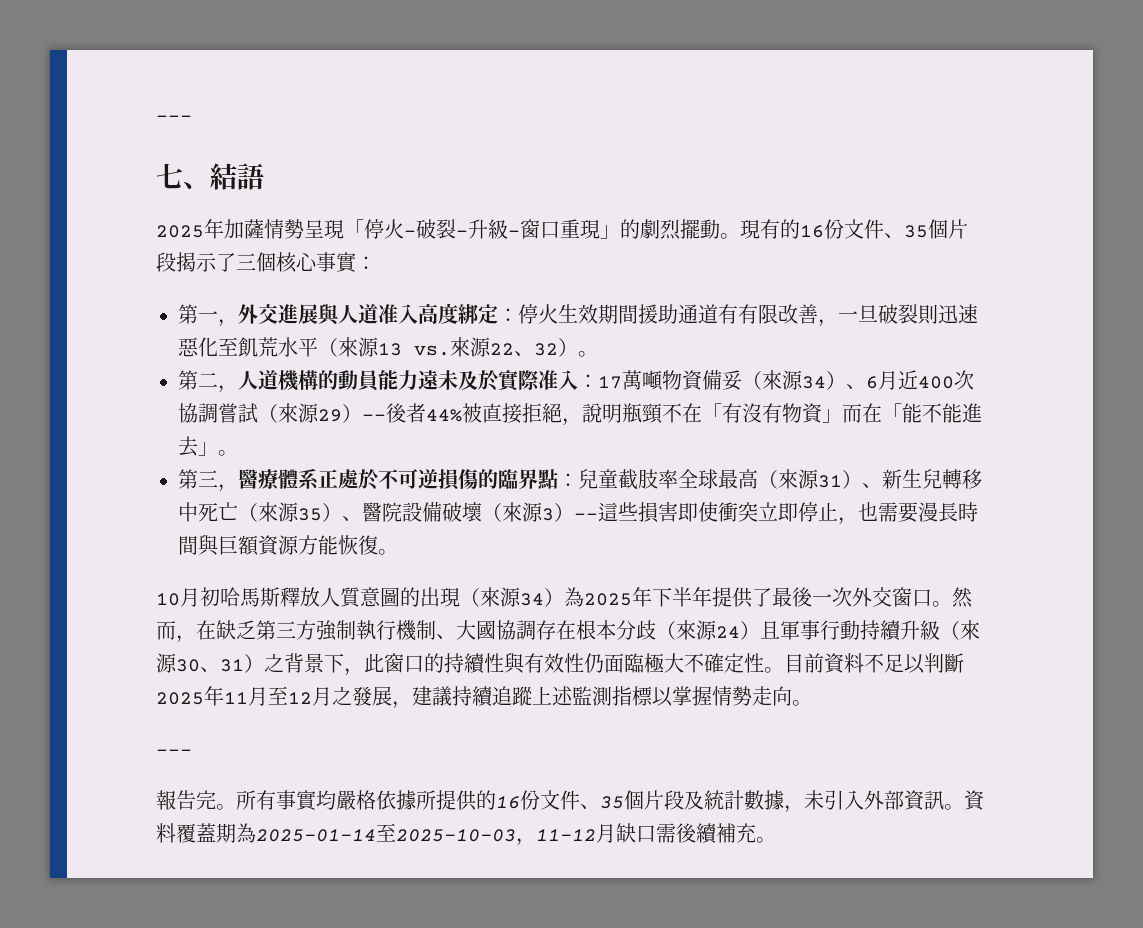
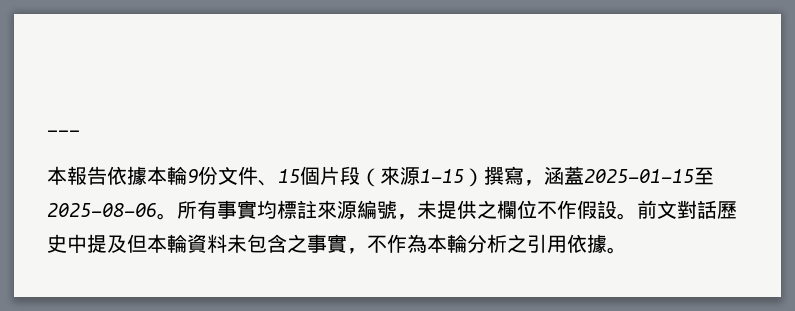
[156,115,192,122] [156,163,264,190] [156,219,968,240] [156,252,376,273] [178,303,978,327] [178,337,598,357] [178,370,974,393] [178,403,982,426] [178,436,238,457] [178,468,982,492] [178,502,978,525] [178,534,398,556] [156,587,973,608] [156,620,980,643] [156,652,964,676] [156,686,812,709] [156,749,192,756] [156,790,985,813] [156,823,756,846] --- // 七、結語 // 2025年加薩情勢呈現「停火-破裂-升級-窗口重現」的劇烈擺動。現有的16份文件、35個片段揭示了三個核心事實： // 第一，外交進展與人道准入高度綁定：停火生效期間援助通道有有限改善，一旦破裂則迅速惡化至飢荒水平（來源13 vs.來源22、32）。 // 第二，人道機構的動員能力遠未及於實際准入：17萬噸物資備妥（來源34）、6月近400次協調嘗試（來源29）--後者44%被直接拒絕，說明瓶頸不在「有沒有物資」而在「能不能進去」。 // 第三，醫療體系正處於不可逆損傷的臨界點：兒童截肢率全球最高（來源31）、新生兒轉移中死亡（來源35）、醫院設備破壞（來源3）--這些損害即使衝突立即停止，也需要漫長時間與巨額資源方能恢復。 // 10月初哈馬斯釋放人質意圖的出現（來源34）為2025年下半年提供了最後一次外交窗口。然而，在缺乏第三方強制執行機制、大國協調存在根本分歧（來源24）且軍事行動持續升級（來源30、31）之背景下，此窗口的持續性與有效性仍面臨極大不確定性。目前資料不足以判斷2025年11月至12月之發展，建議持續追蹤上述監測指標以掌握情勢走向。 // --- // 報告完。所有事實均嚴格依據所提供的16份文件、35個片段及統計數據，未引入外部資訊。資料覆蓋期為2025-01-14至2025-10-03，11-12月缺口需後續補充 -> [47,130,80,136] [47,166,714,187] [47,200,737,220] [47,234,607,254] --- // 本報告依據本輪9份文件、15個片段（來源1-15）撰寫，涵蓋2025-01-15至2025-08-06。所有事實均標註來源編號，未提供之欄位不作假設。前文對話歷史中提及但本輪資料未包含之事實，不作為本輪分析之引用依據

